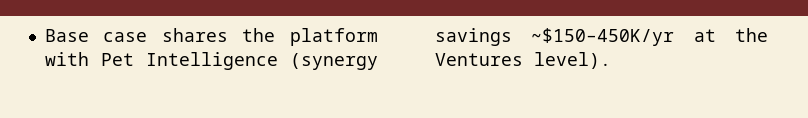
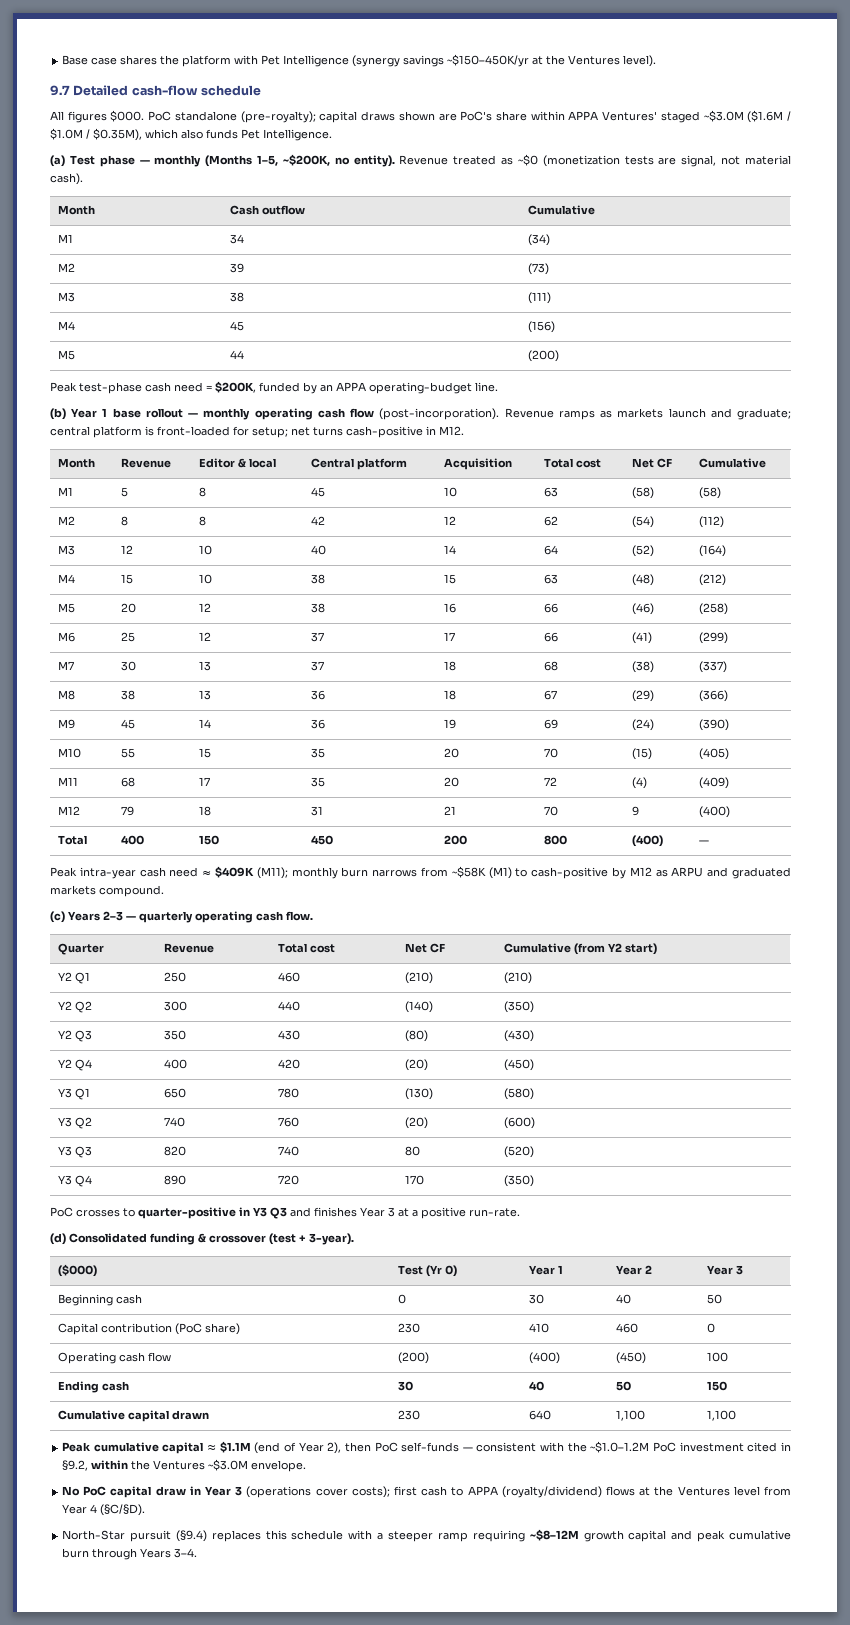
(611, 60) none -> [50,85,262,96] [50,110,791,123] [50,128,332,141] [50,154,792,167] [50,173,83,185] [57,205,95,215] [229,205,305,215] [527,205,595,215] [57,234,73,243] [229,234,244,244] [527,234,550,246] [57,263,75,272] [229,263,244,273] [527,263,549,275] [57,292,75,302] [229,292,244,302] [527,292,551,304] [57,321,75,330] [229,321,244,331] [527,321,555,333] [57,350,75,360] [229,350,244,359] [527,350,559,362] [50,381,498,394] [50,408,792,420] [50,426,464,438] [57,458,95,468] [120,458,171,468] [198,458,276,468] [310,458,407,470] [443,458,512,470] [543,458,601,468] [631,458,672,468] [698,458,766,468] [57,487,73,496] [120,487,128,497] [198,487,206,497] [310,487,325,497] [443,487,457,497] [543,487,558,497] [631,487,654,499] [698,487,721,499] [57,516,75,525] [120,516,128,526] [198,516,206,526] [310,516,325,525] [443,516,456,525] [543,516,558,526] [631,516,654,528] [698,516,724,528] [57,545,75,555] [120,545,133,554] [198,545,212,555] [310,545,326,555] [443,545,456,554] [543,545,558,555] [631,545,654,557] [698,545,726,557] [57,574,75,583] [120,574,133,584] [198,574,212,584] [310,574,325,584] [443,574,456,584] [543,574,558,584] [631,574,654,586] [698,574,726,586] [57,603,75,613] [120,603,136,613] [198,603,211,612] [310,603,325,613] [443,603,456,613] [543,603,558,613] [631,603,654,615] [698,603,728,615] [57,632,75,642] [120,632,135,642] [198,632,211,641] [310,632,324,642] [443,632,455,641] [543,632,558,642] [631,632,652,644] [698,632,728,644] [57,661,74,670] [120,661,136,671] [198,661,211,671] [310,661,324,671] [443,661,456,671] [543,661,558,671] [631,661,654,673] [698,661,727,673] [57,690,75,700] [120,690,135,700] [198,690,211,700] [310,690,325,700] [443,690,456,700] [543,690,557,700] [631,690,654,702] [698,690,728,702] [57,719,75,729] [120,719,135,729] [198,719,211,728] [310,719,325,729] [443,719,456,729] [543,719,558,729] [631,719,654,731] [698,719,729,731] [57,748,81,758] [120,748,135,758] [198,748,211,758] [310,748,325,758] [443,748,459,758] [543,748,558,758] [631,748,652,760] [698,748,729,760] [57,777,78,786] [120,777,135,787] [198,777,210,786] [310,777,325,787] [443,777,459,787] [543,777,557,786] [631,777,647,789] [698,777,729,789] [57,806,80,815] [120,806,134,816] [198,806,211,816] [310,806,323,816] [443,806,456,815] [543,806,558,816] [631,806,639,816] [698,806,730,818] [57,835,87,845] [120,835,144,845] [198,835,219,845] [310,835,333,845] [443,835,467,845] [543,835,567,845] [631,835,663,847] [698,840,709,844] [50,866,791,879] [50,885,164,897] [50,911,313,923] [57,943,104,955] [163,943,214,953] [277,943,335,953] [404,943,445,953] [503,943,657,955] [57,972,90,984] [163,972,186,982] [277,972,300,982] [404,972,433,984] [503,972,532,984] [57,1001,92,1013] [163,1001,187,1011] [277,1001,300,1011] [404,1001,433,1013] [503,1001,534,1013] [57,1030,92,1042] [163,1030,186,1040] [277,1030,300,1040] [404,1030,428,1042] [503,1030,534,1042] [57,1059,92,1071] [163,1059,187,1069] [277,1059,300,1069] [404,1059,428,1071] [503,1059,534,1071] [57,1088,90,1100] [163,1088,186,1098] [277,1088,299,1098] [404,1088,433,1100] [503,1088,534,1100] [57,1117,92,1129] [163,1117,185,1127] [277,1117,299,1127] [404,1117,428,1129] [503,1117,535,1129] [57,1146,92,1158] [163,1146,186,1156] [277,1146,299,1156] [404,1146,420,1156] [503,1146,534,1158] [57,1175,92,1187] [163,1175,186,1185] [277,1175,299,1185] [404,1175,424,1185] [503,1175,534,1187] [50,1207,520,1219] [50,1233,354,1245] [57,1264,97,1277] [397,1265,457,1277] [528,1265,563,1275] [615,1265,652,1275] [706,1265,743,1275] [57,1294,142,1306] [397,1294,406,1304] [528,1294,544,1304] [615,1294,631,1304] [706,1294,722,1304] [57,1323,240,1335] [397,1323,420,1333] [528,1323,549,1333] [615,1323,638,1333] [706,1323,715,1333] [57,1352,171,1364] [397,1352,429,1364] [528,1352,560,1364] [615,1352,646,1364] [706,1352,728,1362] [57,1381,129,1393] [397,1381,413,1391] [528,1381,544,1391] [615,1381,631,1391] [706,1381,727,1391] [57,1410,209,1422] [397,1410,420,1420] [528,1410,551,1420] [615,1410,645,1421] [706,1410,736,1421] [62,1441,791,1454] [62,1459,307,1472] [62,1486,792,1498] [62,1504,146,1516] [62,1529,791,1542] [62,1548,198,1560] // 9.7 Detailed cash-flow schedule // All figures $000. PoC standalone (pre-royalty); capital draws shown are PoC's share within APPA Ventures' staged ~$3.0M ($1.6M / $1.0M / $0.35M), which also funds Pet Intelligence. // (a) Test phase — monthly (Months 1–5, ~$200K, no entity). Revenue treated as ~$0 (monetization tests are signal, not material cash). // Month | Cash outflow | Cumulative // M1 | 34 | (34) // M2 | 39 | (73) // M3 | 38 | (111) // M4 | 45 | (156) // M5 | 44 | (200) // Peak test-phase cash need = $200K, funded by an APPA operating-budget line. // (b) Year 1 base rollout — monthly operating cash flow (post-incorporation). Revenue ramps as markets launch and graduate; central platform is front-loaded for setup; net turns cash-positive in M12. // Month | Revenue | Editor & local | Central platform | Acquisition | Total cost | Net CF | Cumulative // M1 | 5 | 8 | 45 | 10 | 63 | (58) | (58) // M2 | 8 | 8 | 42 | 12 | 62 | (54) | (112) // M3 | 12 | 10 | 40 | 14 | 64 | (52) | (164) // M4 | 15 | 10 | 38 | 15 | 63 | (48) | (212) // M5 | 20 | 12 | 38 | 16 | 66 | (46) | (258) // M6 | 25 | 12 | 37 | 17 | 66 | (41) | (299) // M7 | 30 | 13 | 37 | 18 | 68 | (38) | (337) // M8 | 38 | 13 | 36 | 18 | 67 | (29) | (366) // M9 | 45 | 14 | 36 | 19 | 69 | (24) | (390) // M10 | 55 | 15 | 35 | 20 | 70 | (15) | (405) // M11 | 68 | 17 | 35 | 20 | 72 | (4) | (409) // M12 | 79 | 18 | 31 | 21 | 70 | 9 | (400) // Total | 400 | 150 | 450 | 200 | 800 | (400) | — // Peak intra-year cash need ≈ $409K (M11); monthly burn narrows from ~$58K (M1) to cash-positive by M12 as ARPU and graduated markets compound. // (c) Years 2–3 — quarterly operating cash flow. // Quarter | Revenue | Total cost | Net CF | Cumulative (from Y2 start) // Y2 Q1 | 250 | 460 | (210) | (210) // Y2 Q2 | 300 | 440 | (140) | (350) // Y2 Q3 | 350 | 430 | (80) | (430) // Y2 Q4 | 400 | 420 | (20) | (450) // Y3 Q1 | 650 | 780 | (130) | (580) // Y3 Q2 | 740 | 760 | (20) | (600) // Y3 Q3 | 820 | 740 | 80 | (520) // Y3 Q4 | 890 | 720 | 170 | (350) // PoC crosses to quarter-positive in Y3 Q3 and finishes Year 3 at a positive run-rate. // (d) Consolidated funding & crossover (test + 3-year). // ($000) | Test (Yr 0) | Year 1 | Year 2 | Year 3 // Beginning cash | 0 | 30 | 40 | 50 // Capital contribution (PoC share) | 230 | 410 | 460 | 0 // Operating cash flow | (200) | (400) | (450) | 100 // Ending cash | 30 | 40 | 50 | 150 // Cumulative capital drawn | 230 | 640 | 1,100 | 1,100 // Peak cumulative capital ≈ $1.1M (end of Year 2), then PoC self-funds — consistent with the ~$1.0–1.2M PoC investment cited in §9.2, within the Ventures ~$3.0M envelope. // No PoC capital draw in Year 3 (operations cover costs); first cash to APPA (royalty/dividend) flows at the Ventures level from Year 4 (§C/§D). // North-Star pursuit (§9.4) replaces this schedule with a steeper ramp requiring ~$8–12M growth capital and peak cumulative burn through Years 3–4.

